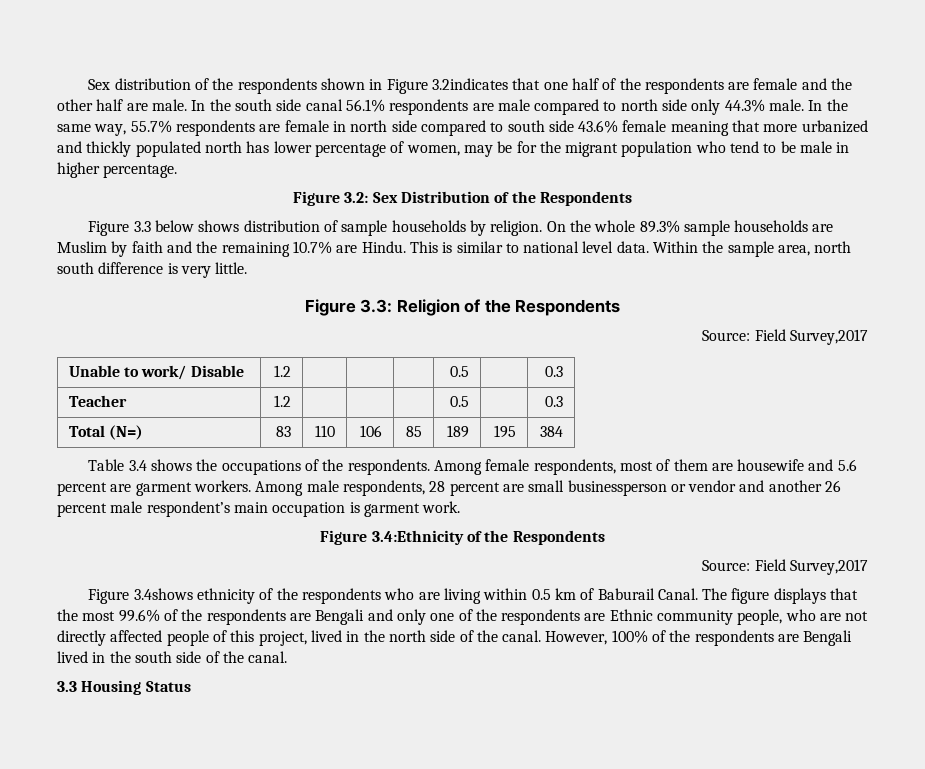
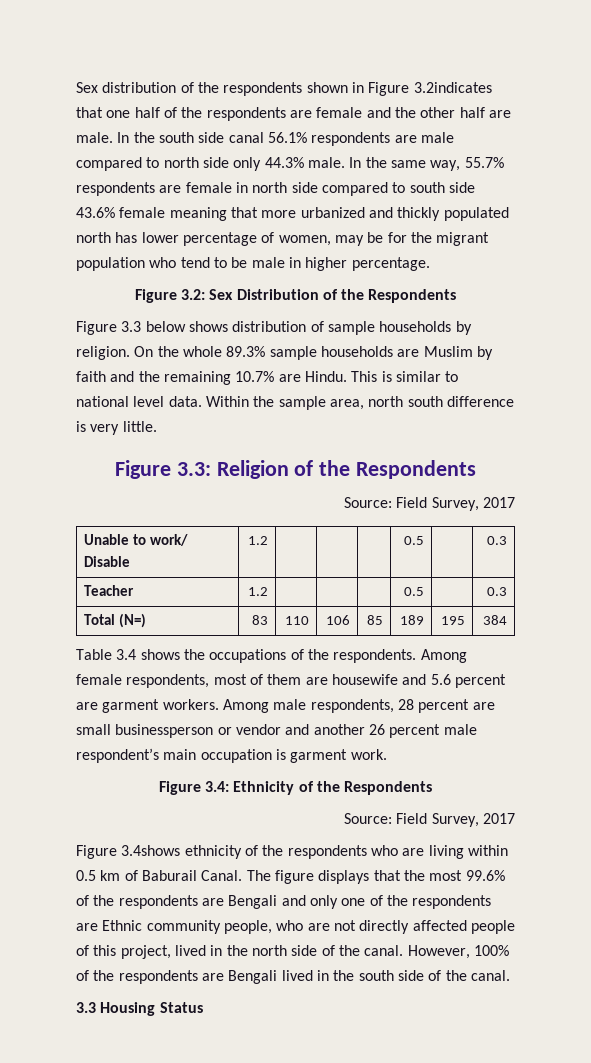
[790,329,869,345] Survey,2017 -> [431,497,515,511] Survey, 2017
[371,530,605,545] [702,559,869,575] 3.4:Ethnicity of the Respondents // Source: Field Survey,2017 -> [205,781,433,795] [344,813,515,827] 3.4: Ethnicity of the Respondents // Source: Field Survey, 2017

